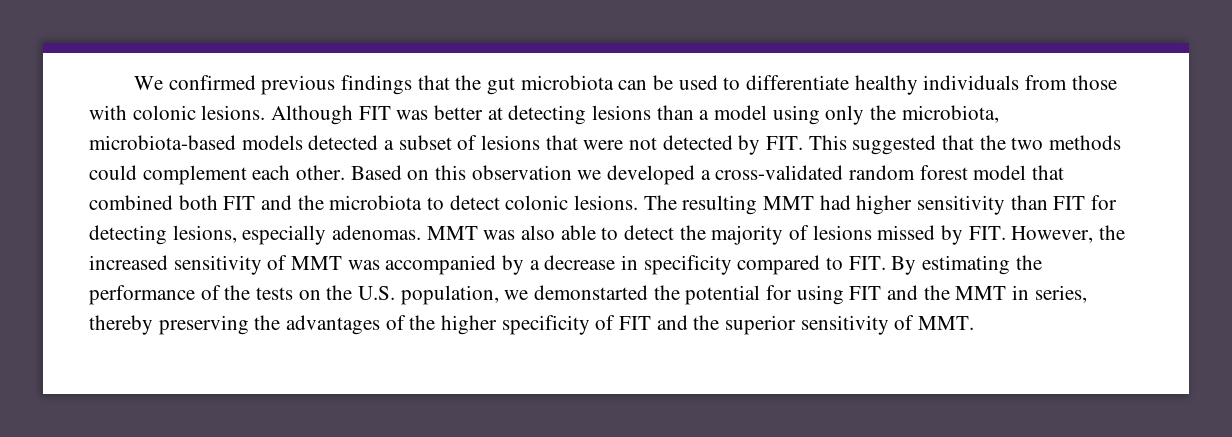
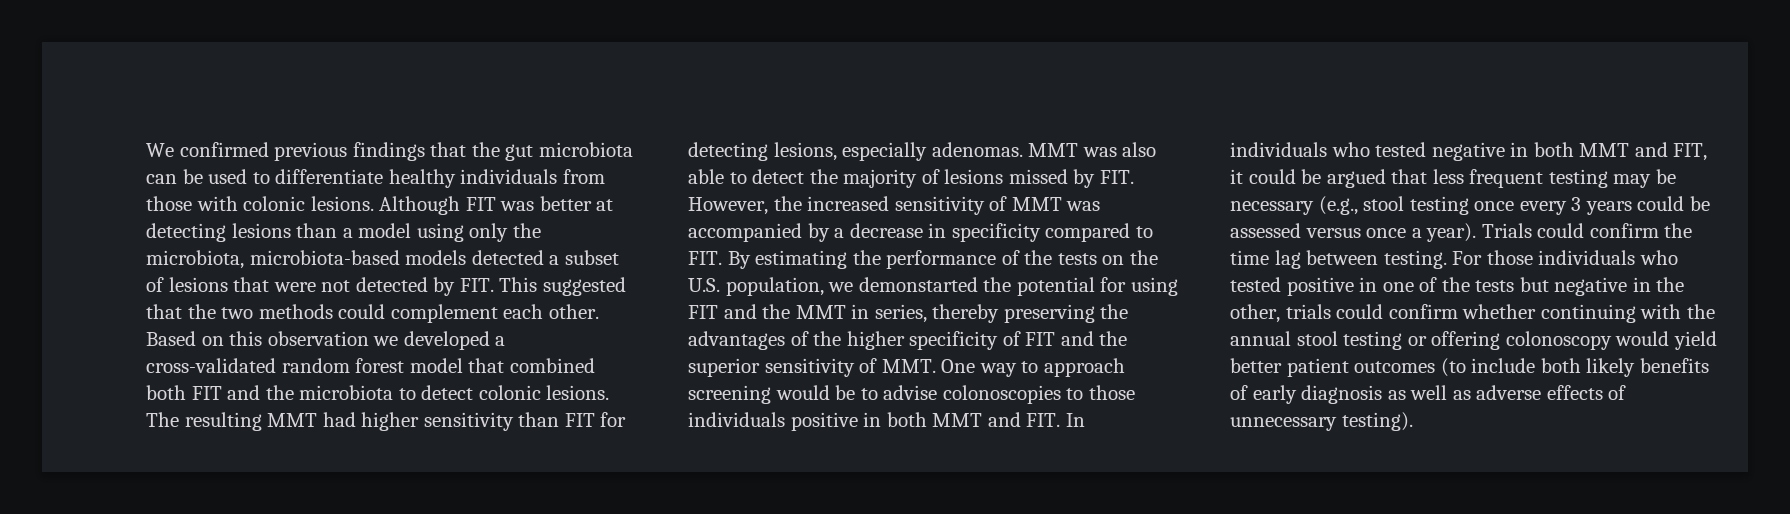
(975, 323) none -> [941,358,1125,377] [688,385,1135,404] [688,412,1085,431] [1230,142,1708,161] [1230,169,1676,188] [1230,196,1710,215] [1230,223,1693,242] [1230,250,1678,269] [1230,277,1685,296] [1230,304,1715,323] [1230,331,1717,350] [1230,358,1709,377] [1230,385,1627,404] [1230,412,1413,431] One way to approach screening would be to advise colonoscopies to those individuals positive in both MMT and FIT. In individuals who tested negative in both MMT and FIT, it could be argued that less frequent testing may be necessary (e.g., stool testing once every 3 years could be assessed versus once a year). Trials could confirm the time lag between testing. For those individuals who tested positive in one of the tests but negative in the other, trials could confirm whether continuing with the annual stool testing or offering colonoscopy would yield better patient outcomes (to include both likely benefits of early diagnosis as well as adverse effects of unnecessary testing).

